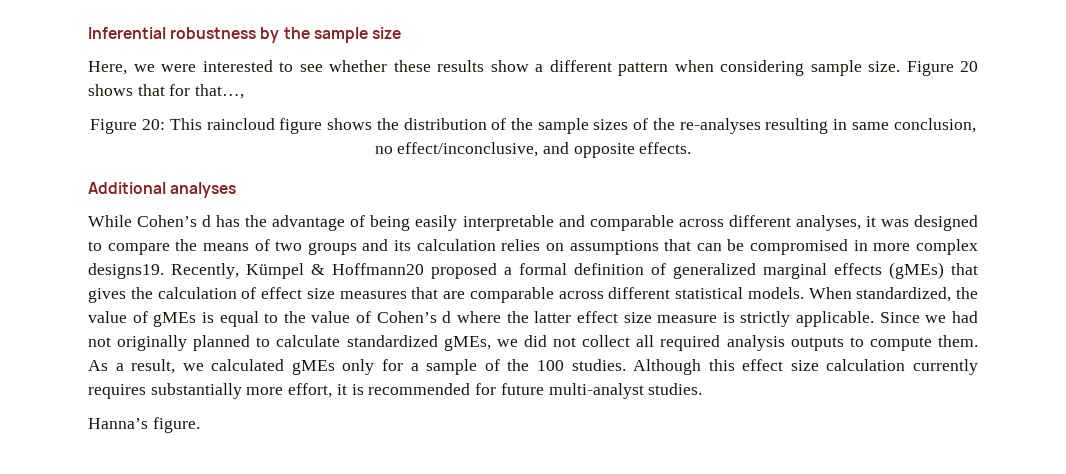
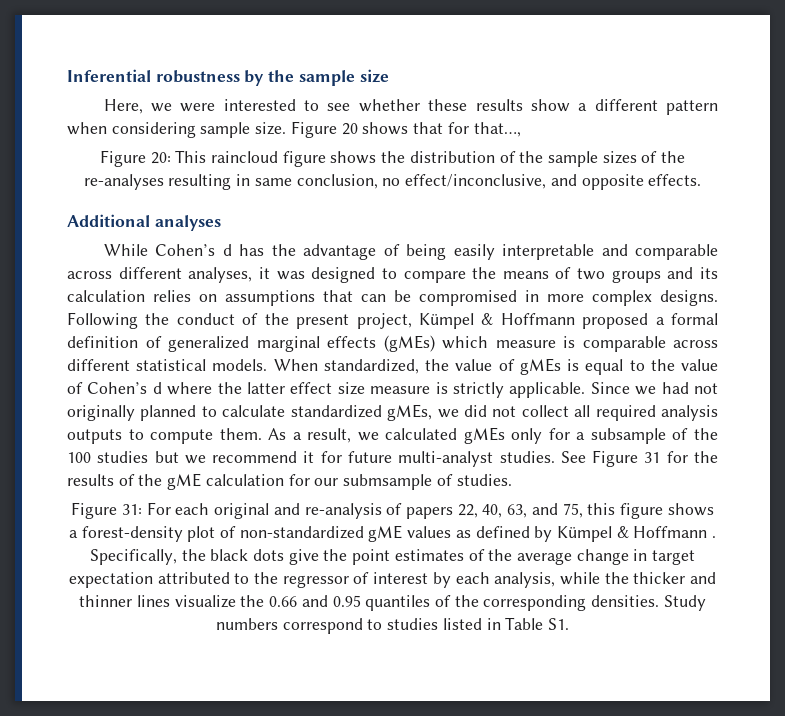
[88,263,424,279] designs19. Recently, Kümpel & Hoffmann20 -> [660,290,718,306] [67,312,575,329] designs. Following the conduct of the present project, Kümpel & Hoffmann
[951,263,978,275] [88,287,465,303] that gives the calculation of effect size measures that are -> [442,336,575,349] which measure is
[426,359,478,375] sample -> [590,428,666,444] subsample
[571,359,978,375] [88,383,703,399] [88,417,200,433] studies. Although this effect size calculation currently requires substantially more effort, it is recommended for future multi-analyst studies. // Hanna’s figure. -> [97,450,719,467] [67,473,512,490] [71,502,714,519] [68,525,717,542] [89,549,696,565] [68,572,717,588] [79,595,706,611] [215,617,570,634] studies but we recommend it for future multi-analyst studies. See Figure 31 for the results of the gME calculation for our submsample of studies. // Figure 31: For each original and re-analysis of papers 22, 40, 63, and 75, this figure shows a forest-density plot of non-standardized gME values as defined by Kümpel & Hoffmann . Specifically, the black dots give the point estimates of the average change in target expectation attributed to the regressor of interest by each analysis, while the thicker and thinner lines visualize the 0.66 and 0.95 quantiles of the corresponding densities. Study numbers correspond to studies listed in Table S1.

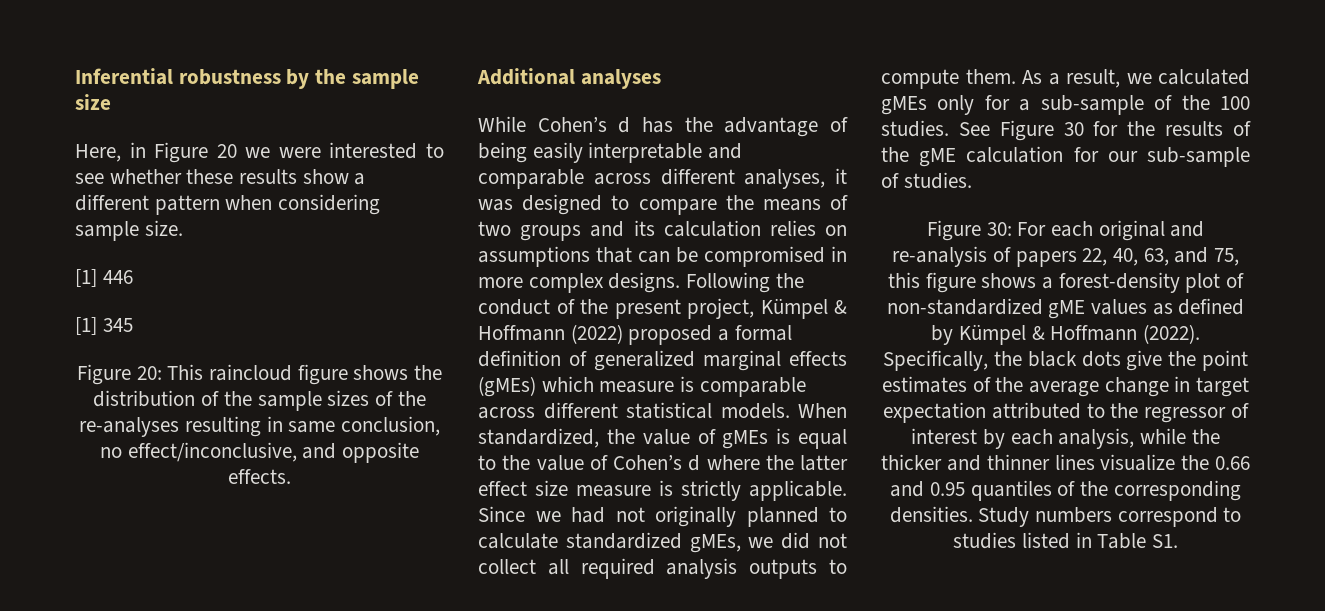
(143, 106) none -> [129,142,237,163] in Figure 20
[290,121,521,138] Figure 20 shows that for that…, -> [75,269,133,287] [75,317,133,335] // [1] 446 // [1] 345
(575, 319) none -> [570,324,623,344] (2022)
[590,428,666,444] subsample -> [1040,95,1144,115] sub-sample
[97,451,494,467] studies but we recommend it for future multi-analyst -> (1250, 103) none
[644,452,661,463] 31 -> [1063,122,1084,136] 30
[343,474,433,490] submsample -> [1147,147,1250,167] sub-sample
[121,504,142,515] 31: -> [986,222,1012,236] 30:
[712,536,717,538] . -> [1142,324,1200,344] (2022).

